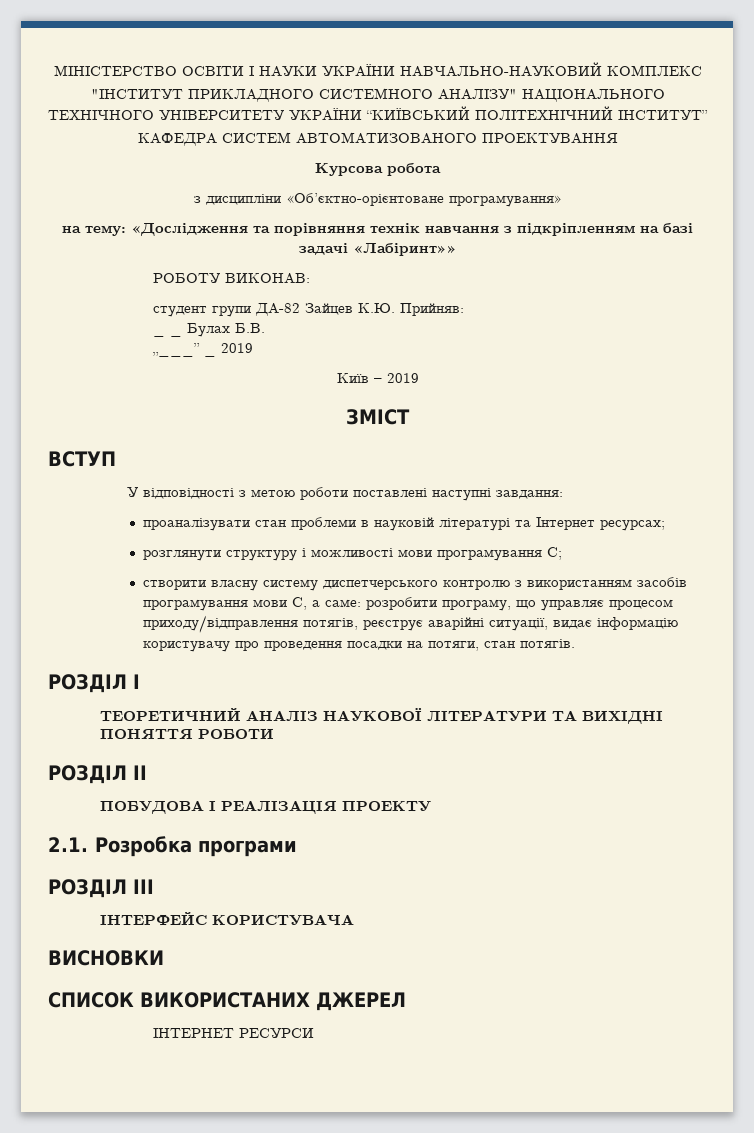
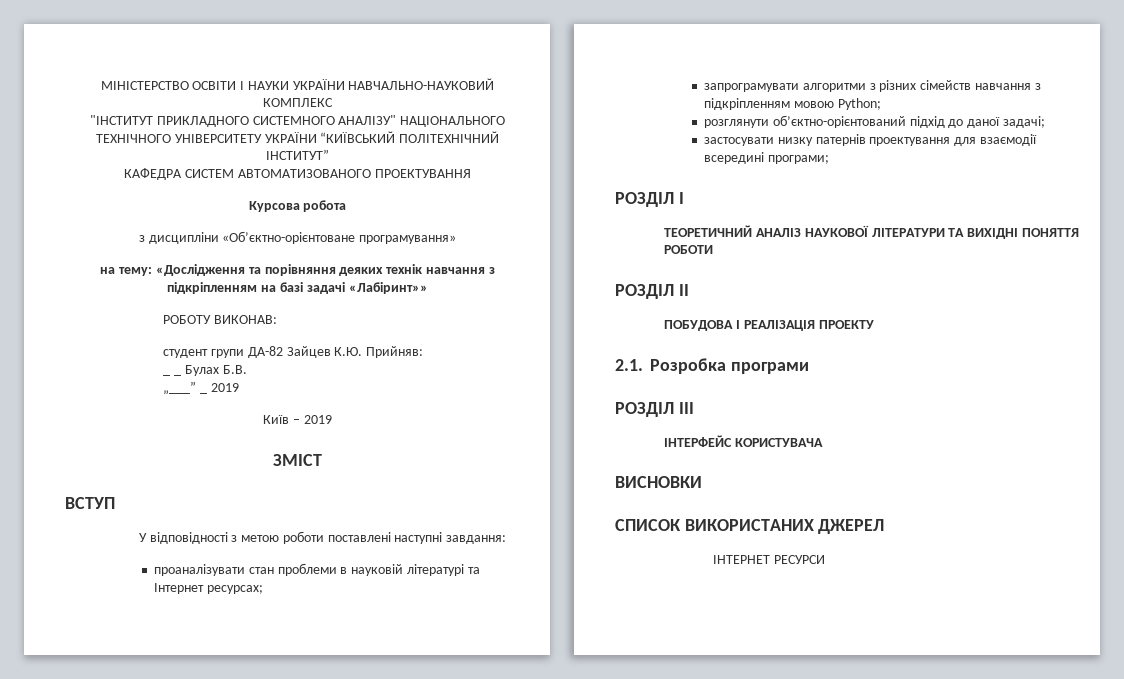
(365, 229) none -> [339,267,384,276] деяких
[142,547,562,561] [142,577,687,591] [142,597,673,611] [142,615,678,633] [142,639,575,652] розглянути структуру і можливості мови програмування C; // створити власну систему диспетчерського контролю з використанням засобів програмування мови C, а саме: розробити програму, що управляє процесом приходу/відправлення потягів, реєструє аварійні ситуації, видає інформацію користувачу про проведення посадки на потяги, стан потягів. -> [704,80,1041,92] [704,98,881,110] [704,115,1046,128] [704,134,1038,146] [704,152,829,164] запрограмувати алгоритми з різних сімейств навчання з підкріпленням мовою Python; // розглянути об’єктно-орієнтований підхід до даної задачі; // застосувати низку патернів проектування для взаємодії всередині програми;

